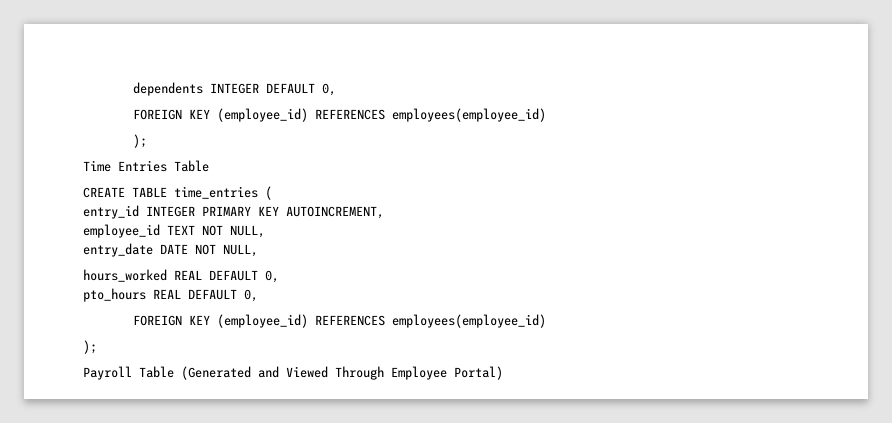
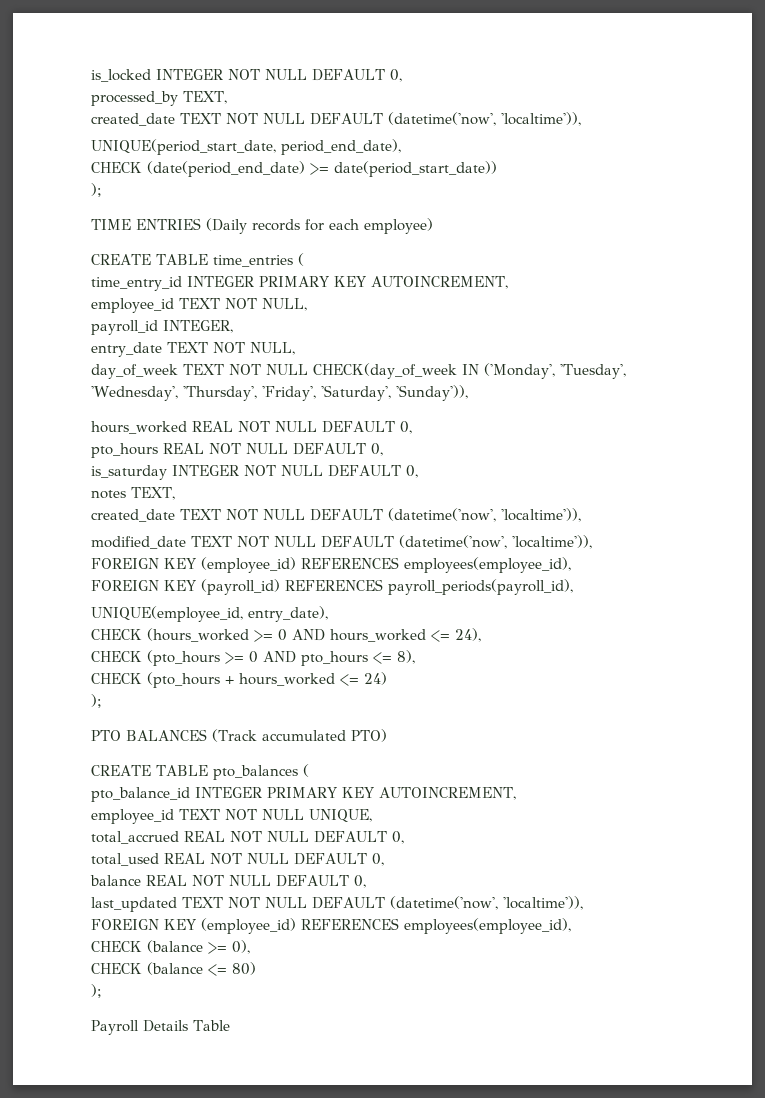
[132,82,336,96] [132,108,546,122] [132,134,147,148] [83,160,209,172] dependents INTEGER DEFAULT 0, // FOREIGN KEY (employee_id) REFERENCES employees(employee_id) // ); // Time Entries Table -> [91,69,402,82] [91,91,227,106] [91,112,581,126] [91,139,401,155] [91,161,497,177] [91,183,102,197] [91,218,433,234] is_locked INTEGER NOT NULL DEFAULT 0, // processed_by TEXT, // created_date TEXT NOT NULL DEFAULT (datetime('now', 'localtime')), // UNIQUE(period_start_date, period_end_date), // CHECK (date(period_end_date) >= date(period_start_date)) // ); // TIME ENTRIES (Daily records for each employee)
[83,205,139,219] entry_id -> [91,276,182,291] time_entry_id
(265, 231) none -> [91,320,233,335] // payroll_id INTEGER,
[160,244,258,257] DATE NOT NULL, -> [167,342,295,355] [91,363,626,379] [91,385,468,401] TEXT NOT NULL, // day_of_week TEXT NOT NULL CHECK(day_of_week IN ('Monday', 'Tuesday', 'Wednesday', 'Thursday', 'Friday', 'Saturday', 'Sunday')),
(202, 275) none -> [238,421,317,432] NOT NULL
[188,289,258,302] [132,314,546,328] [83,340,97,354] [83,366,503,380] DEFAULT 0, // FOREIGN KEY (employee_id) REFERENCES employees(employee_id) // ); // Payroll Table (Generated and Viewed Through Employee Portal) -> [209,443,383,456] [91,465,418,480] [91,487,175,500] [91,508,581,522] [91,535,592,549] [91,557,571,573] [91,579,573,595] [91,606,328,622] [91,628,481,642] [91,650,415,666] [91,672,387,688] [91,694,102,708] [91,729,387,742] [91,764,309,780] [91,787,516,802] [91,809,372,824] [91,831,404,844] [91,853,384,866] [90,875,366,888] [91,896,583,912] [91,918,571,934] [91,940,250,954] [91,962,256,976] [91,984,102,998] [91,1020,230,1035] NOT NULL DEFAULT 0, // is_saturday INTEGER NOT NULL DEFAULT 0, // notes TEXT, // created_date TEXT NOT NULL DEFAULT (datetime('now', 'localtime')), // modified_date TEXT NOT NULL DEFAULT (datetime('now', 'localtime')), // FOREIGN KEY (employee_id) REFERENCES employees(employee_id), // FOREIGN KEY (payroll_id) REFERENCES payroll_periods(payroll_id), // UNIQUE(employee_id, entry_date), // CHECK (hours_worked >= 0 AND hours_worked <= 24), // CHECK (pto_hours >= 0 AND pto_hours <= 8), // CHECK (pto_hours + hours_worked <= 24) // ); // PTO BALANCES (Track accumulated PTO) // CREATE TABLE pto_balances ( // pto_balance_id INTEGER PRIMARY KEY AUTOINCREMENT, // employee_id TEXT NOT NULL UNIQUE, // total_accrued REAL NOT NULL DEFAULT 0, // total_used REAL NOT NULL DEFAULT 0, // balance REAL NOT NULL DEFAULT 0, // last_updated TEXT NOT NULL DEFAULT (datetime('now', 'localtime')), // FOREIGN KEY (employee_id) REFERENCES employees(employee_id), // CHECK (balance >= 0), // CHECK (balance <= 80) // ); // Payroll Details Table

